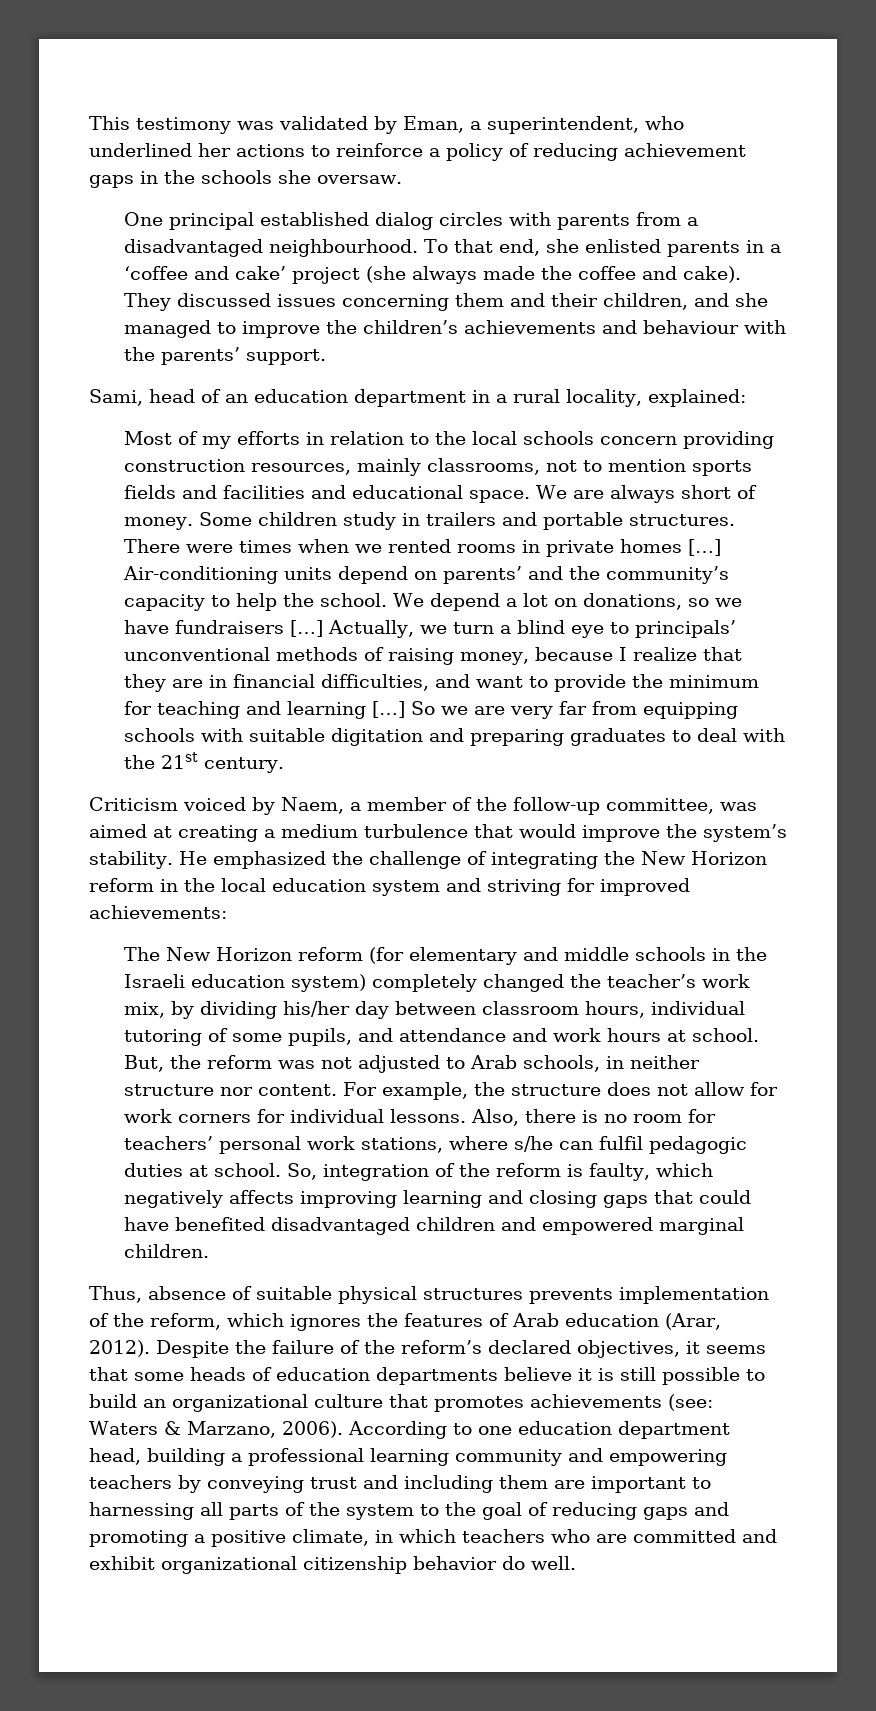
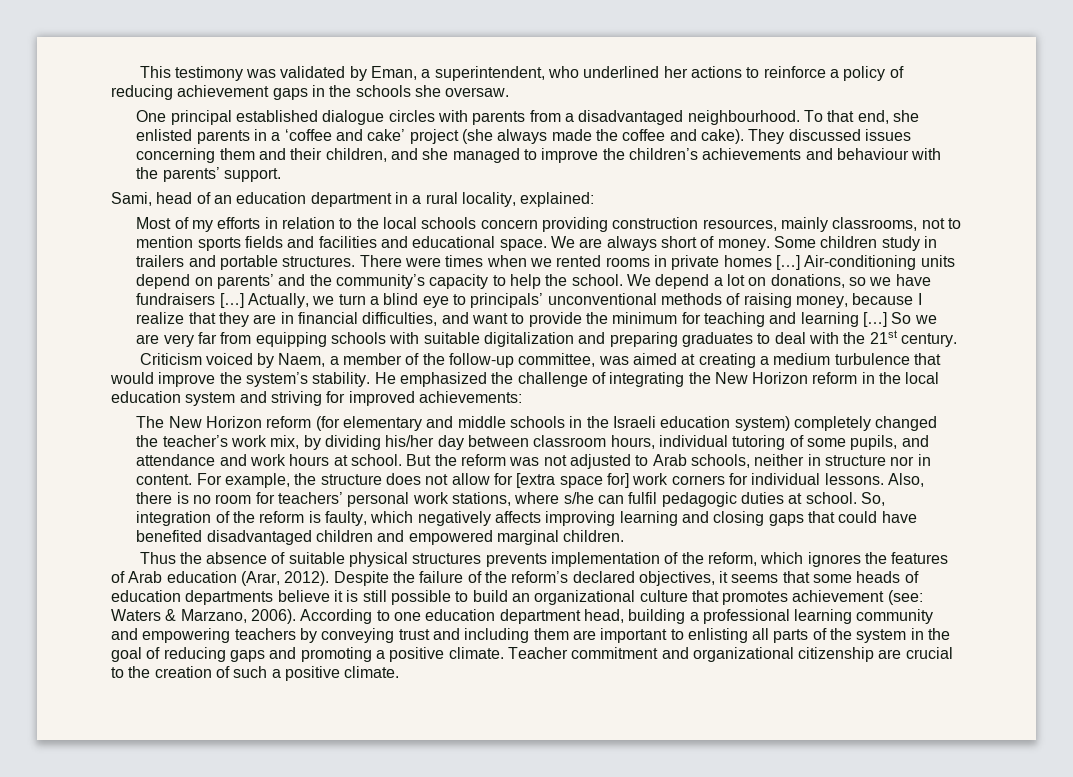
[375,212,434,230] dialog -> [322,110,385,125] dialogue
[331,728,424,746] digitation -> [484,332,575,347] digitalization
[124,1055,165,1072] But, -> [406,454,432,466] But
[606,1055,701,1069] in neither -> [754,454,821,466] neither in
(254, 1091) none -> [917,454,931,466] in
(779, 1089) none -> [516,473,629,488] [extra space for]
[89,1286,142,1303] Thus, -> [139,552,202,564] Thus the
[530,1394,662,1408] achievements -> [792,590,885,602] achievement
[89,1502,194,1520] harnessing -> [687,628,748,643] enlisting
[420,1504,439,1516] to -> [910,628,924,640] in
[292,1529,777,1546] [89,1556,576,1574] climate, in which teachers who are committed and exhibit organizational citizenship behavior do well. -> [448,647,953,662] [111,666,400,681] climate. Teacher commitment and organizational citizenship are crucial to the creation of such a positive climate.

